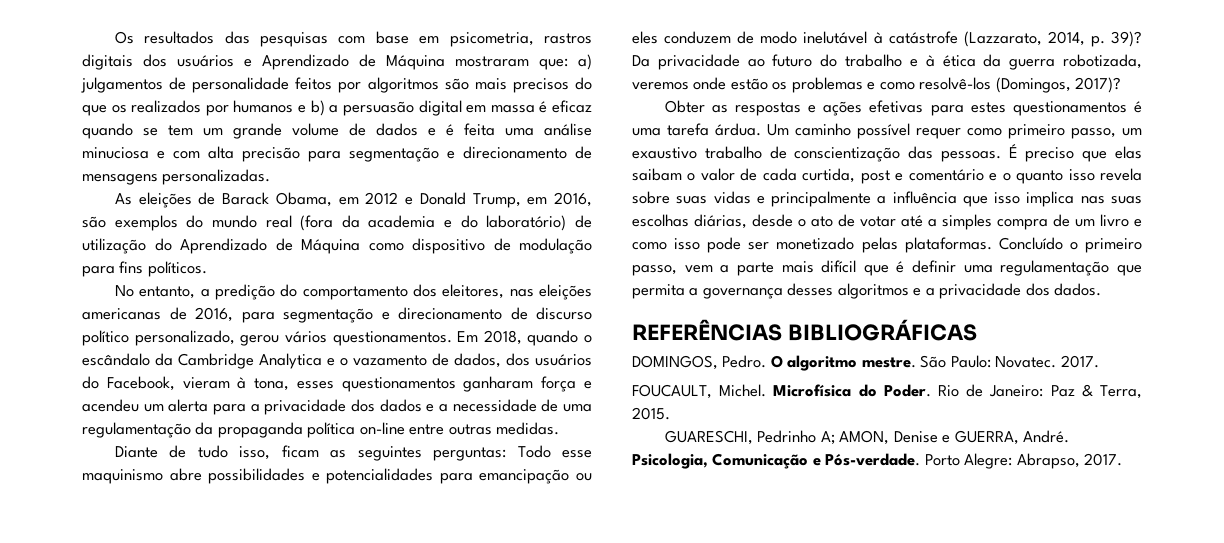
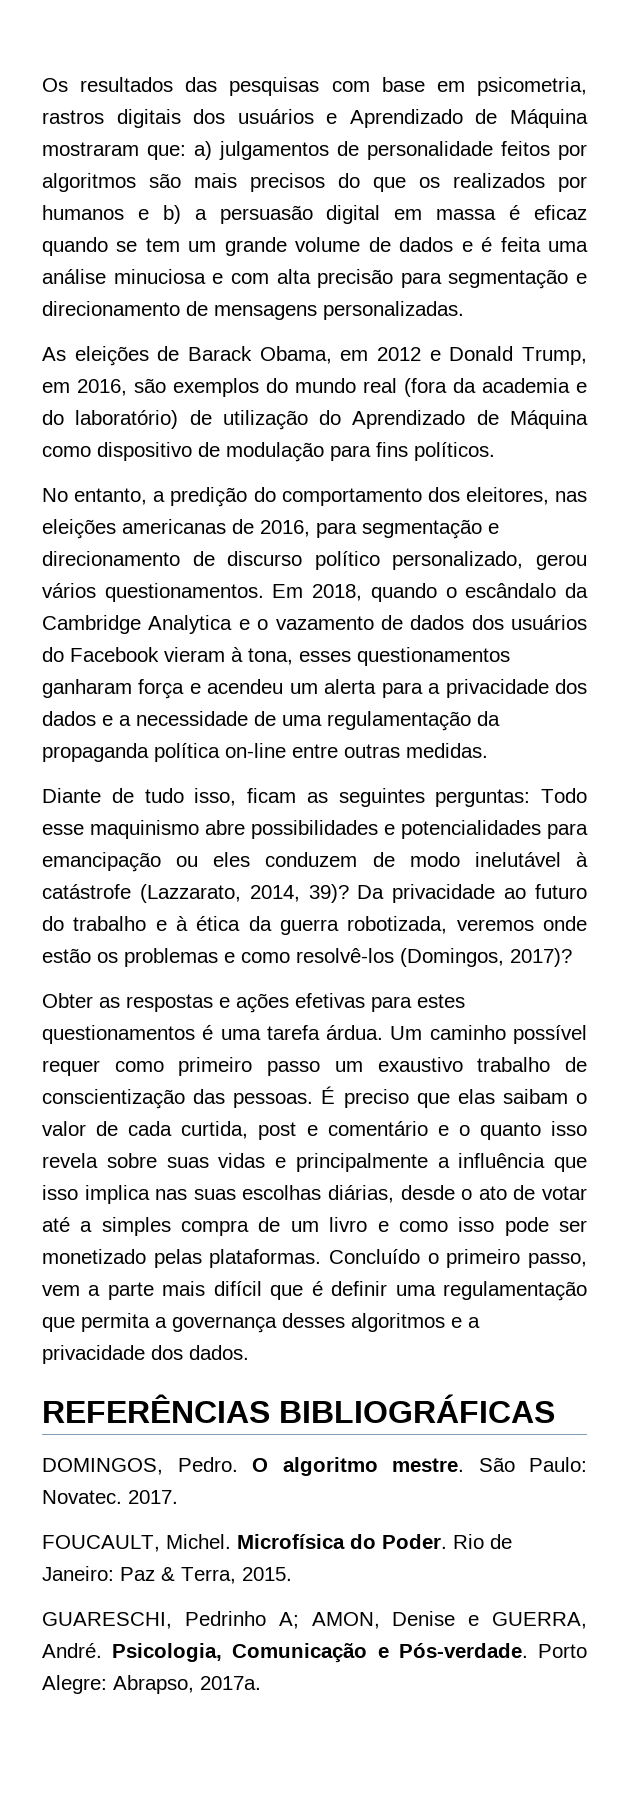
[454,353,501,368] dados, -> [410,615,465,630] dados
[106,376,175,391] Facebook, -> [70,647,159,662] Facebook
[1090,36,1105,47] p. -> (300, 893) none
[1071,128,1116,139] passo, -> [267,1061,321,1076] passo
[1084,453,1123,466] 2017. -> [200,1676,261,1690] 2017a.

